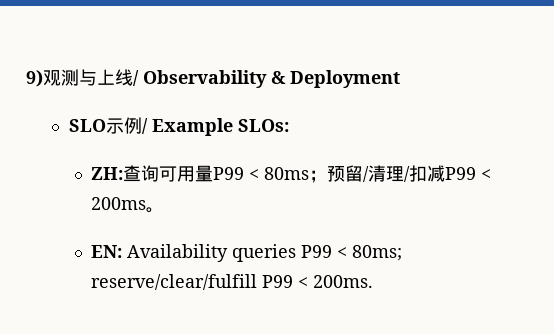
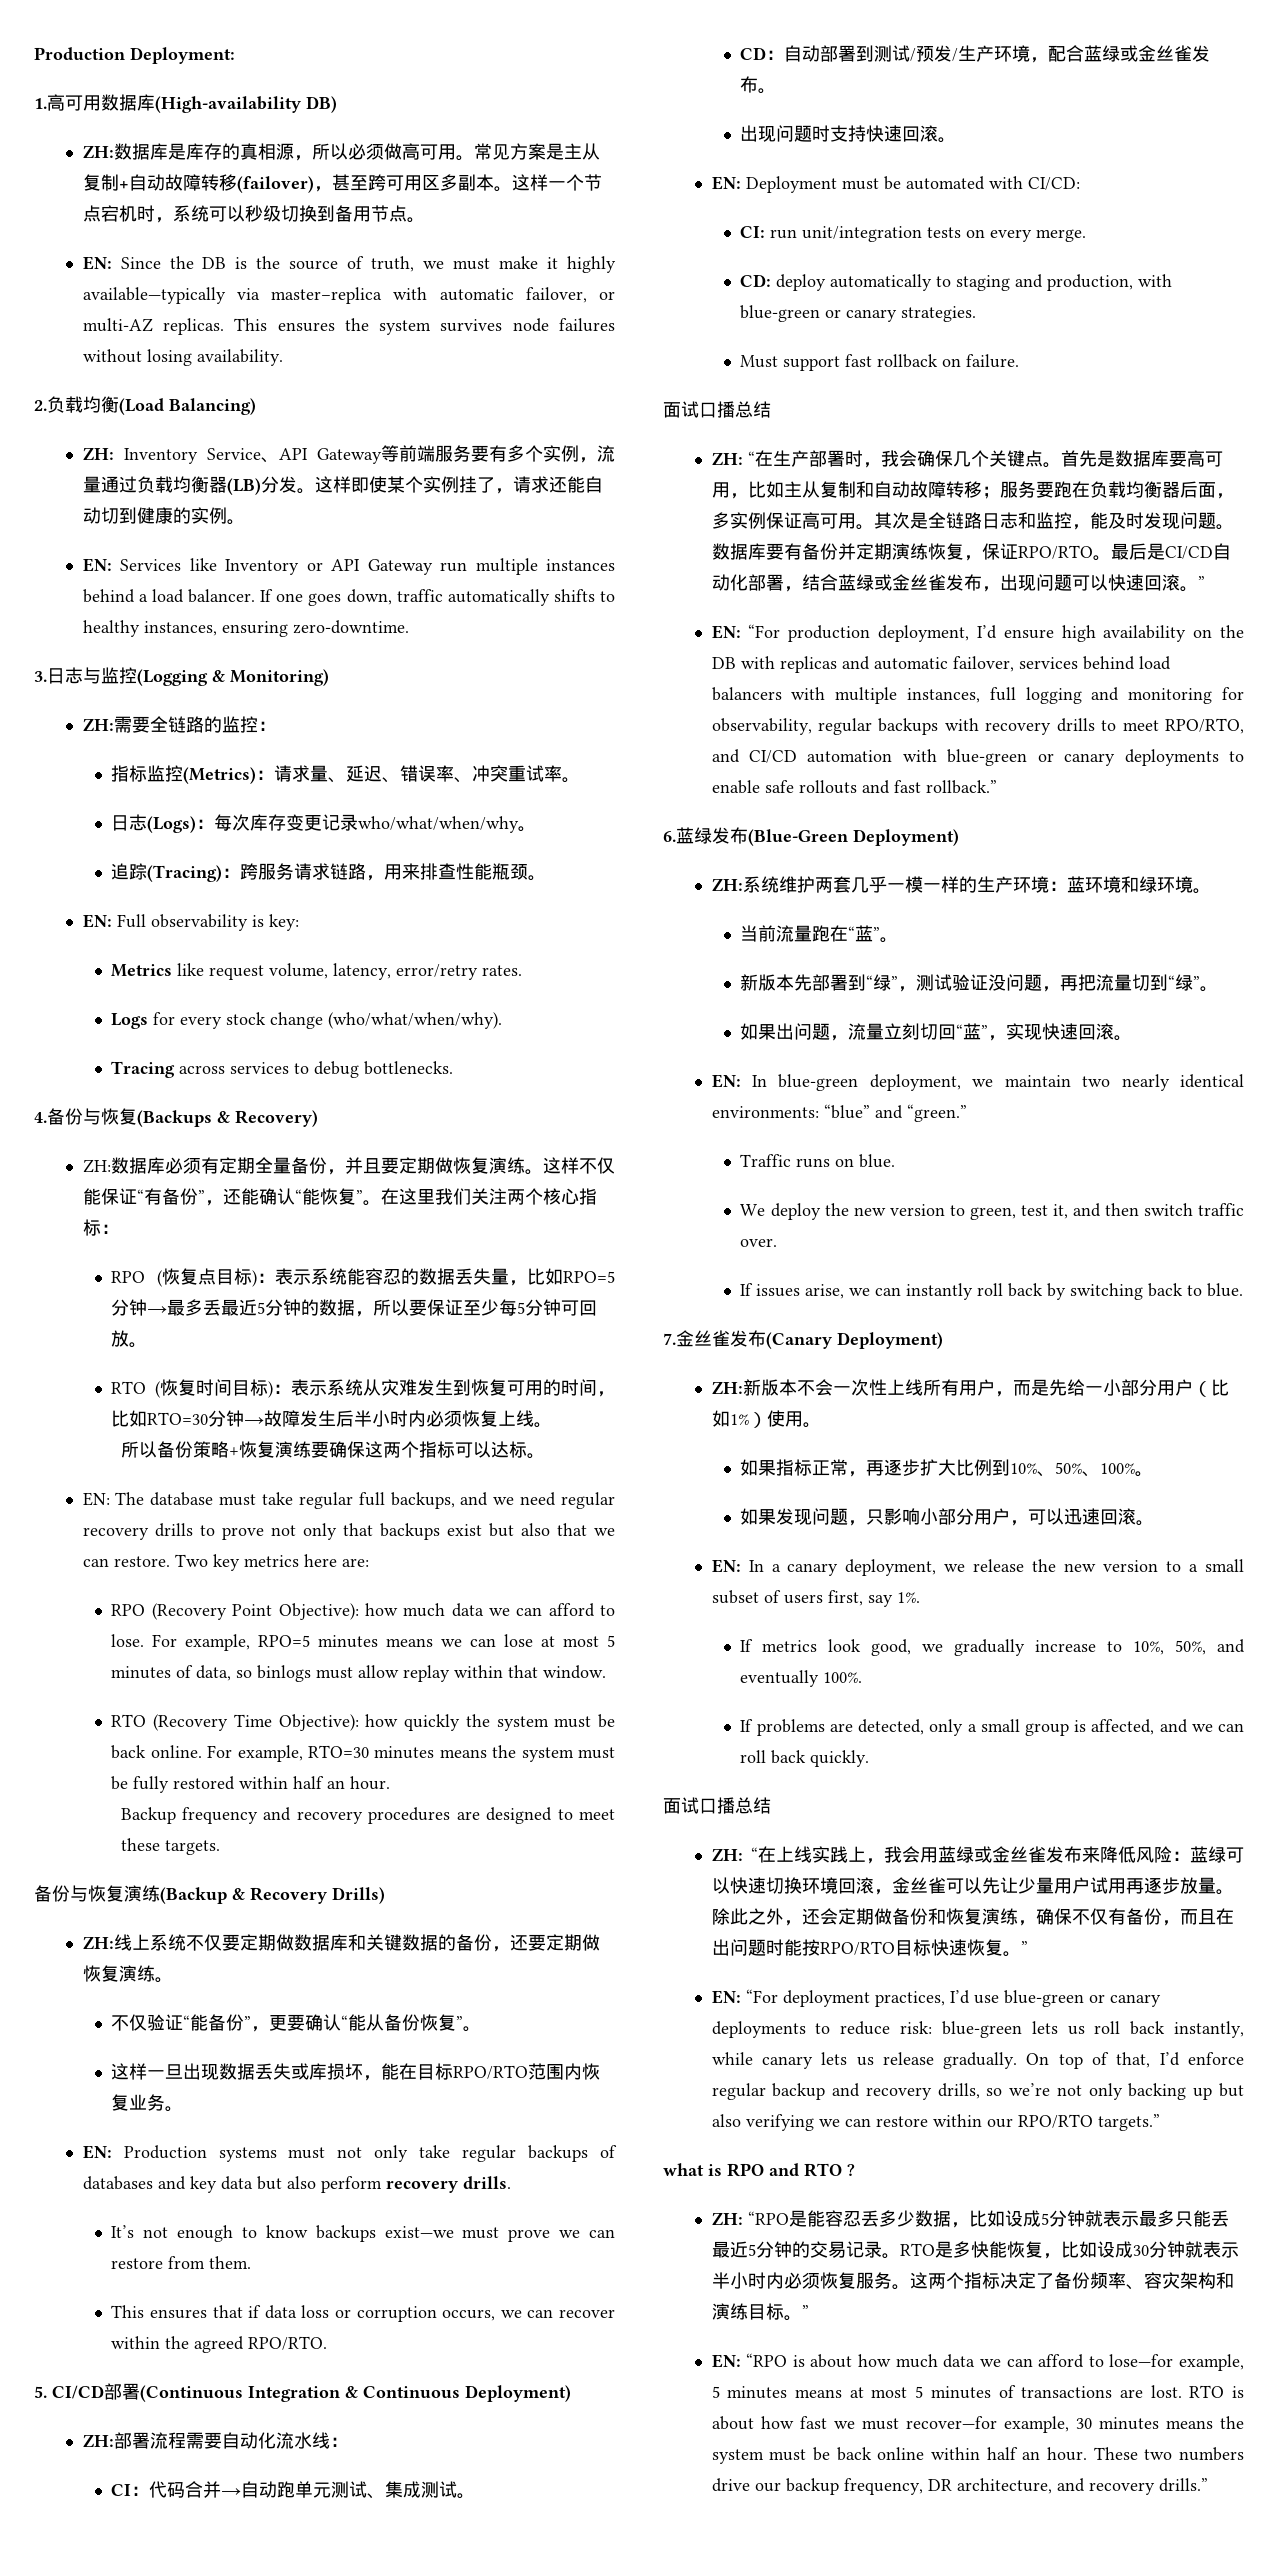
[26,69,400,88] [68,117,289,136] [91,165,492,183] [91,197,165,213] [91,244,403,262] [91,274,374,290] 9)观测与上线/ Observability & Deployment // SLO示例/ Example SLOs: // ZH:查询可用量P99 < 80ms；预留/清理/扣减P99 < 200ms。 // EN: Availability queries P99 < 80ms; reserve/clear/fulfill P99 < 200ms. -> [34,47,235,64] [34,94,337,113] [82,143,600,161] [82,174,602,193] [82,205,425,223] [82,256,616,273] [82,287,615,304] [82,318,615,335] [82,349,283,366] [34,396,256,415] [82,445,615,464] [82,476,603,495] [82,507,245,525] [82,558,615,575] [82,589,615,606] [82,620,409,637] [34,667,329,686] [82,716,276,733] [111,765,581,784] [111,814,537,833] [111,863,547,882] [82,914,299,931] [111,963,523,980] [111,1012,503,1029] [111,1061,454,1078] [34,1108,318,1127] [82,1157,615,1175] [82,1188,597,1206] [82,1219,119,1236] [111,1268,615,1287] [111,1299,598,1317] [111,1330,148,1348] [111,1379,615,1398] [111,1410,553,1428] [120,1441,545,1459] [82,1492,615,1509] [82,1523,615,1540] [82,1554,369,1571] [111,1603,615,1620] [111,1634,615,1651] [111,1665,607,1682] [111,1714,615,1731] [111,1745,616,1762] [111,1776,391,1793] [120,1807,615,1824] [120,1838,220,1855] [34,1885,385,1904] [82,1934,600,1952] [82,1965,173,1983] [111,2014,482,2032] [111,2063,601,2081] [111,2094,184,2112] [82,2145,617,2162] [82,2176,511,2193] [111,2225,615,2242] [111,2256,252,2269] [111,2305,615,2322] [111,2336,328,2353] [34,2383,571,2402] [82,2432,348,2449] [111,2481,476,2499] [740,45,1211,63] [740,76,777,94] [740,125,957,143] [711,176,1080,193] [740,226,1087,242] [740,274,1173,291] [740,305,977,322] [740,354,1020,371] [663,401,771,418] [711,450,1223,468] [711,481,1234,499] [711,512,1234,530] [711,543,1231,561] [711,574,1205,592] [711,624,1244,642] [711,656,1171,673] [711,687,1244,704] [711,718,1244,735] [711,749,1244,766] [711,780,997,794] [663,827,959,846] [711,876,1211,894] [740,925,899,943] [740,974,1219,992] [740,1023,1133,1041] [711,1074,1244,1091] [711,1104,967,1122] [740,1154,896,1168] [740,1203,1244,1220] [740,1238,778,1247] [740,1283,1244,1300] [663,1330,943,1349] [711,1379,1229,1397] [711,1410,821,1428] [740,1459,1154,1477] [740,1508,1155,1526] [711,1559,1244,1576] [711,1590,920,1607] [740,1639,1245,1656] [740,1670,863,1687] [740,1719,1244,1736] [740,1750,870,1767] [663,1797,771,1814] [711,1846,1244,1864] [711,1877,1234,1895] [711,1908,1234,1926] [711,1939,1028,1957] [711,1989,1161,2007] [711,2021,1244,2038] [711,2052,1244,2069] [711,2083,1244,2100] [711,2114,1160,2131] [663,2163,855,2177] [711,2210,1229,2228] [711,2241,1239,2259] [711,2272,1234,2290] [711,2303,809,2321] [711,2353,1244,2371] [711,2385,1244,2399] [711,2416,1244,2433] [711,2447,1244,2464] [711,2478,1208,2495] Production Deployment: // 1.高可用数据库(High-availability DB) // ZH:数据库是库存的真相源，所以必须做高可用。常见方案是主从复制+自动故障转移(failover)，甚至跨可用区多副本。这样一个节点宕机时，系统可以秒级切换到备用节点。 // EN: Since the DB is the source of truth, we must make it highly available—typically via master–replica with automatic failover, or multi-AZ replicas. This ensures the system survives node failures without losing availability. // 2.负载均衡(Load Balancing) // ZH: Inventory Service、API Gateway等前端服务要有多个实例，流量通过负载均衡器(LB)分发。这样即使某个实例挂了，请求还能自动切到健康的实例。 // EN: Services like Inventory or API Gateway run multiple instances behind a load balancer. If one goes down, traffic automatically shifts to healthy instances, ensuring zero-downtime. // 3.日志与监控(Logging & Monitoring) // ZH:需要全链路的监控： // 指标监控(Metrics)：请求量、延迟、错误率、冲突重试率。 // 日志(Logs)：每次库存变更记录who/what/when/why。 // 追踪(Tracing)：跨服务请求链路，用来排查性能瓶颈。 // EN: Full observability is key: // Metrics like request volume, latency, error/retry rates. // Logs for every stock change (who/what/when/why). // Tracing across services to debug bottlenecks. // 4.备份与恢复(Backups & Recovery) // ZH:数据库必须有定期全量备份，并且要定期做恢复演练。这样不仅能保证“有备份”，还能确认“能恢复”。在这里我们关注两个核心指标： // RPO (恢复点目标)：表示系统能容忍的数据丢失量，比如RPO=5分钟→最多丢最近5分钟的数据，所以要保证至少每5分钟可回放。 // RTO (恢复时间目标)：表示系统从灾难发生到恢复可用的时间，比如RTO=30分钟→故障发生后半小时内必须恢复上线。 // 所以备份策略+恢复演练要确保这两个指标可以达标。 // EN: The database must take regular full backups, and we need regular recovery drills to prove not only that backups exist but also that we can restore. Two key metrics here are: // RPO (Recovery Point Objective): how much data we can afford to lose. For example, RPO=5 minutes means we can lose at most 5 minutes of data, so binlogs must allow replay within that window. // RTO (Recovery Time Objective): how quickly the system must be back online. For example, RTO=30 minutes means the system must be fully restored within half an hour. // Backup frequency and recovery procedures are designed to meet these targets. // 备份与恢复演练(Backup & Recovery Drills) // ZH:线上系统不仅要定期做数据库和关键数据的备份，还要定期做恢复演练。 // 不仅验证“能备份”，更要确认“能从备份恢复”。 // 这样一旦出现数据丢失或库损坏，能在目标RPO/RTO范围内恢复业务。 // EN: Production systems must not only take regular backups of databases and key data but also perform recovery drills. // It’s not enough to know backups exist—we must prove we can restore from them. // This ensures that if data loss or corruption occurs, we can recover within the agreed RPO/RTO. // 5. CI/CD部署(Continuous Integration & Continuous Deployment) // ZH:部署流程需要自动化流水线： // CI：代码合并→自动跑单元测试、集成测试。 // CD：自动部署到测试/预发/生产环境，配合蓝绿或金丝雀发布。 // 出现问题时支持快速回滚。 // EN: Deployment must be automated with CI/CD: // CI: run unit/integration tests on every merge. // CD: deploy automatically to staging and production, with blue-green or canary strategies. // Must support fast rollback on failure. // 面试口播总结 // ZH: “在生产部署时，我会确保几个关键点。首先是数据库要高可用，比如主从复制和自动故障转移；服务要跑在负载均衡器后面，多实例保证高可用。其次是全链路日志和监控，能及时发现问题。数据库要有备份并定期演练恢复，保证RPO/RTO。最后是CI/CD自动化部署，结合蓝绿或金丝雀发布，出现问题可以快速回滚。” // EN: “For production deployment, I’d ensure high availability on the DB with replicas and automatic failover, services behind load balancers with multiple instances, full logging and monitoring for observability, regular backups with recovery drills to meet RPO/RTO, and CI/CD automation with blue-green or canary deployments to enable safe rollouts and fast rollback.” // 6.蓝绿发布(Blue-Green Deployment) // ZH:系统维护两套几乎一模一样的生产环境：蓝环境和绿环境。 // 当前流量跑在“蓝”。 // 新版本先部署到“绿”，测试验证没问题，再把流量切到“绿”。 // 如果出问题，流量立刻切回“蓝”，实现快速回滚。 // EN: In blue-green deployment, we maintain two nearly identical environments: “blue” and “green.” // Traffic runs on blue. // We deploy the new version to green, test it, and then switch traffic over. // If issues arise, we can instantly roll back by switching back to blue. // 7.金丝雀发布(Canary Deployment) // ZH:新版本不会一次性上线所有用户，而是先给一小部分用户（比如1%）使用。 // 如果指标正常，再逐步扩大比例到10%、50%、100%。 // 如果发现问题，只影响小部分用户，可以迅速回滚。 // EN: In a canary deployment, we release the new version to a small subset of users first, say 1%. // If metrics look good, we gradually increase to 10%, 50%, and eventually 100%. // If problems are detected, only a small group is affected, and we can roll back quickly. // 面试口播总结 // ZH: “在上线实践上，我会用蓝绿或金丝雀发布来降低风险：蓝绿可以快速切换环境回滚，金丝雀可以先让少量用户试用再逐步放量。除此之外，还会定期做备份和恢复演练，确保不仅有备份，而且在出问题时能按RPO/RTO目标快速恢复。” // EN: “For deployment practices, I’d use blue-green or canary deployments to reduce risk: blue-green lets us roll back instantly, while canary lets us release gradually. On top of that, I’d enforce regular backup and recovery drills, so we’re not only backing up but also verifying we can restore within our RPO/RTO targets.” // what is RPO and RTO ? // ZH: “RPO是能容忍丢多少数据，比如设成5分钟就表示最多只能丢最近5分钟的交易记录。RTO是多快能恢复，比如设成30分钟就表示半小时内必须恢复服务。这两个指标决定了备份频率、容灾架构和演练目标。” // EN: “RPO is about how much data we can afford to lose—for example, 5 minutes means at most 5 minutes of transactions are lost. RTO is about how fast we must recover—for example, 30 minutes means the system must be back online within half an hour. These two numbers drive our backup frequency, DR architecture, and recovery drills.”

